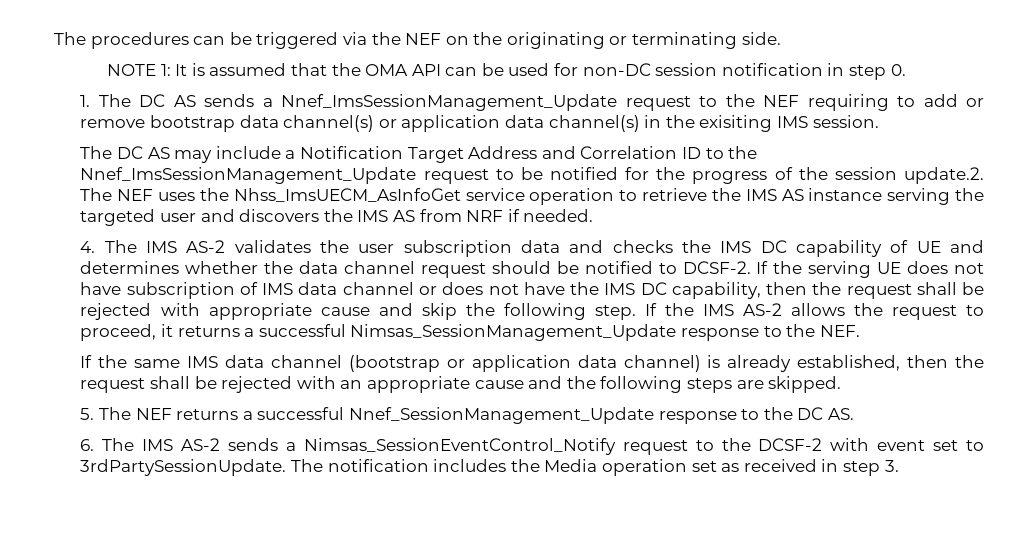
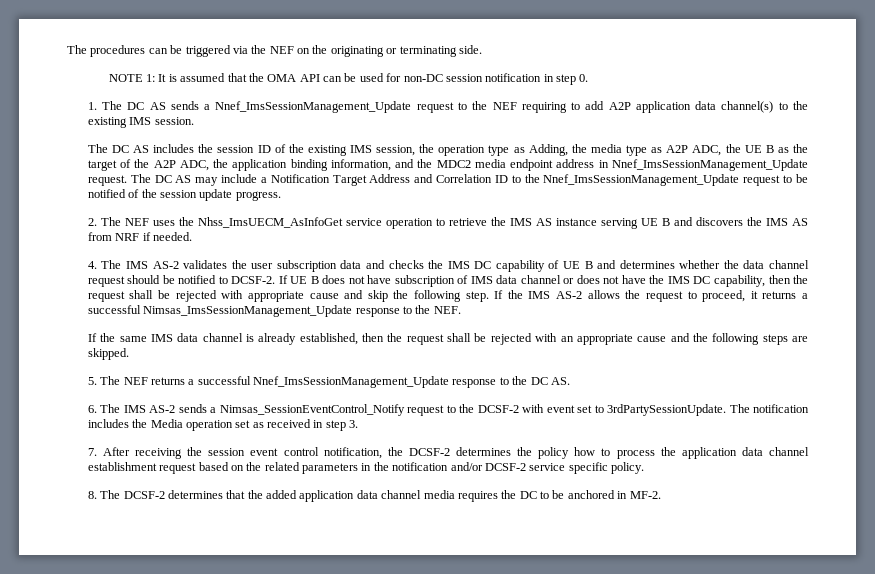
[965,98,984,107] [80,115,773,132] or remove bootstrap data channel(s) or application data channel(s) in the exisiting -> [608,101,808,113] [87,117,127,128] A2P application data channel(s) to the existing
(170, 153) none -> [153,144,809,156] [87,159,808,171] [87,174,192,186] includes the session ID of the existing IMS session, the operation type as Adding, the media type as A2P ADC, the UE B as the target of the A2P ADC, the application binding information, and the MDC2 media endpoint address in Nnef_ImsSessionManagement_Update request. The DC AS
[625,167,985,184] for the progress of the session update.2. -> [128,189,281,201] [87,218,97,226] of the session update progress. // 2.
[954,188,984,201] [80,209,197,226] the targeted user -> [640,218,670,226] UE B
(941, 247) none -> [584,261,593,269] B
[773,261,902,278] the serving UE -> [290,276,319,284] UE B
[350,324,677,341] Nimsas_SessionManagement_Update -> [143,305,353,317] Nimsas_ImsSessionManagement_Update
[348,355,701,372] (bootstrap or application data channel) -> (243, 337) none
[349,407,655,424] Nnef_SessionManagement_Update -> [253,376,450,388] Nnef_ImsSessionManagement_Update
(899, 466) none -> [87,447,809,459] [87,462,645,474] [87,490,661,502] // 7. After receiving the session event control notification, the DCSF-2 determines the policy how to process the application data channel establishment request based on the related parameters in the notification and/or DCSF-2 service specific policy. // 8. The DCSF-2 determines that the added application data channel media requires the DC to be anchored in MF-2.

